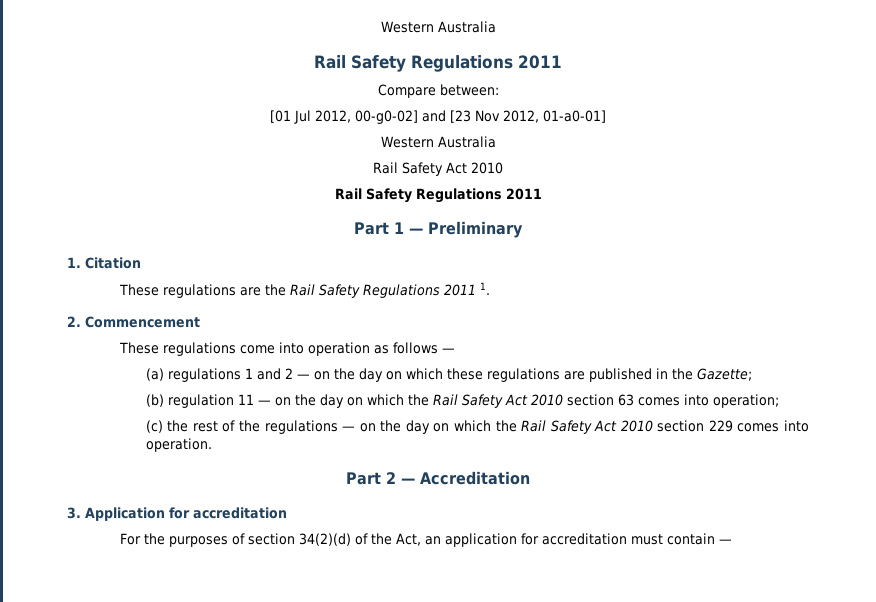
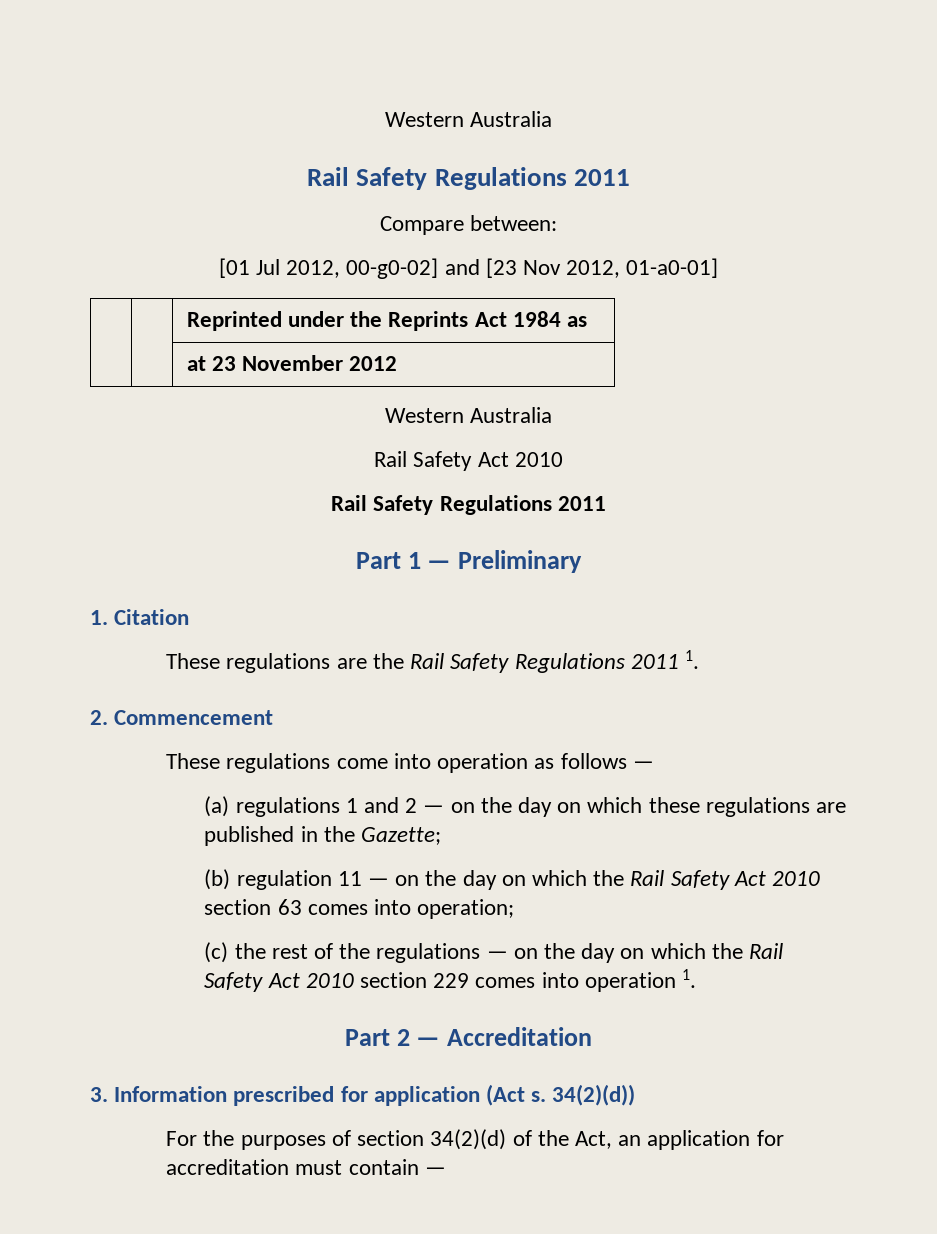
(606, 116) none -> [186,311,588,331] [186,355,398,371] // | | Reprinted under the Reprints Act 1984 as // | | at 23 November 2012
[145,438,212,452] operation. -> [584,969,697,992] operation 1.
[85,507,287,521] Application for accreditation -> [114,1084,636,1106] Information prescribed for application (Act s. 34(2)(d))

